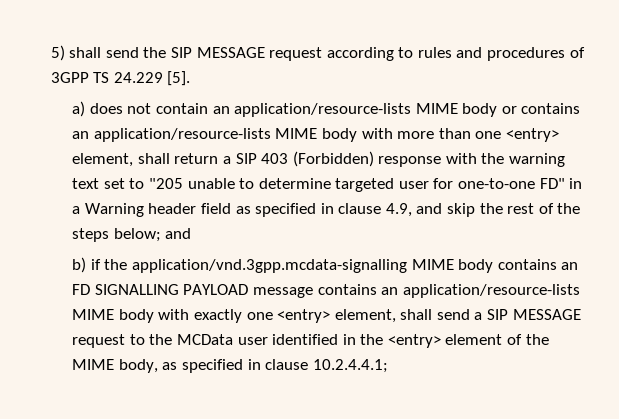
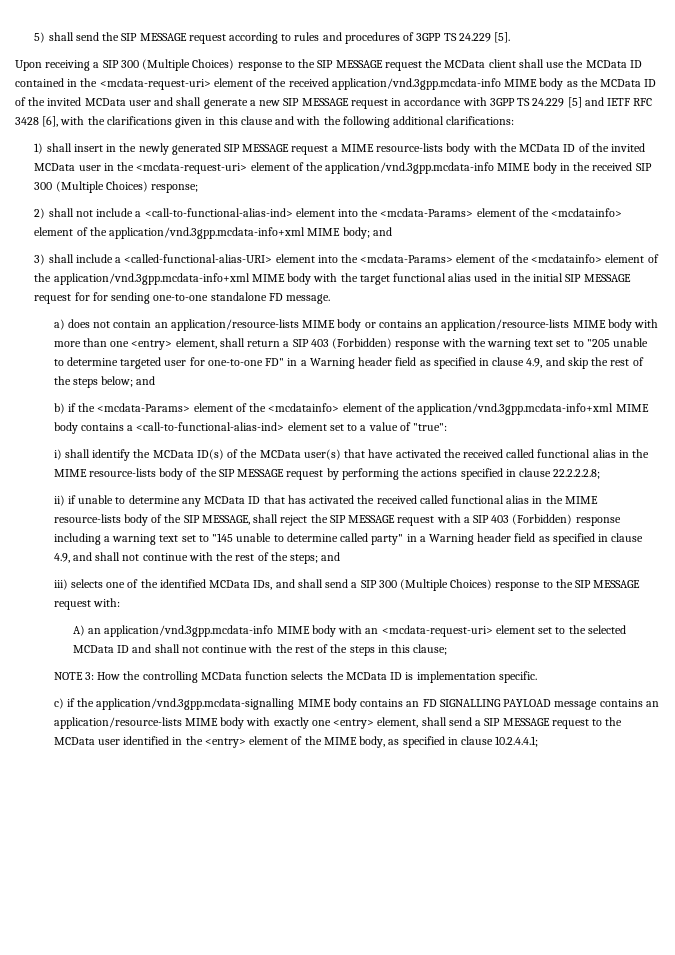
(191, 78) none -> [15,59,642,71] [15,78,657,90] [15,97,653,109] [15,116,515,128] [34,143,646,155] [34,162,652,174] [34,181,199,193] [34,208,623,219] [34,227,392,239] [34,254,659,265] [34,273,631,285] [34,292,330,304] // Upon receiving a SIP 300 (Multiple Choices) response to the SIP MESSAGE request the MCData client shall use the MCData ID contained in the <mcdata-request-uri> element of the received application/vnd.3gpp.mcdata-info MIME body as the MCData ID of the invited MCData user and shall generate a new SIP MESSAGE request in accordance with 3GPP TS 24.229 [5] and IETF RFC 3428 [6], with the clarifications given in this clause and with the following additional clarifications: // 1) shall insert in the newly generated SIP MESSAGE request a MIME resource-lists body with the MCData ID of the invited MCData user in the <mcdata-request-uri> element of the application/vnd.3gpp.mcdata-info MIME body in the received SIP 300 (Multiple Choices) response; // 2) shall not include a <call-to-functional-alias-ind> element into the <mcdata-Params> element of the <mcdatainfo> element of the application/vnd.3gpp.mcdata-info+xml MIME body; and // 3) shall include a <called-functional-alias-URI> element into the <mcdata-Params> element of the <mcdatainfo> element of the application/vnd.3gpp.mcdata-info+xml MIME body with the target functional alias used in the initial SIP MESSAGE request for for sending one-to-one standalone FD message.
(128, 264) none -> [97,403,649,415] [53,422,448,434] [53,449,650,461] [53,468,601,480] [53,495,598,507] [53,514,621,526] [53,533,644,545] [53,552,341,564] [53,579,641,591] [53,598,120,610] [72,625,626,637] [72,644,448,656] [53,671,537,683] [53,698,95,709] <mcdata-Params> element of the <mcdatainfo> element of the application/vnd.3gpp.mcdata-info+xml MIME body contains a <call-to-functional-alias-ind> element set to a value of "true": // i) shall identify the MCData ID(s) of the MCData user(s) that have activated the received called functional alias in the MIME resource-lists body of the SIP MESSAGE request by performing the actions specified in clause 22.2.2.2.8; // ii) if unable to determine any MCData ID that has activated the received called functional alias in the MIME resource-lists body of the SIP MESSAGE, shall reject the SIP MESSAGE request with a SIP 403 (Forbidden) response including a warning text set to "145 unable to determine called party" in a Warning header field as specified in clause 4.9, and shall not continue with the rest of the steps; and // iii) selects one of the identified MCData IDs, and shall send a SIP 300 (Multiple Choices) response to the SIP MESSAGE request with: // A) an application/vnd.3gpp.mcdata-info MIME body with an <mcdata-request-uri> element set to the selected MCData ID and shall not continue with the rest of the steps in this clause; // NOTE 3: How the controlling MCData function selects the MCData ID is implementation specific. // c) if the

